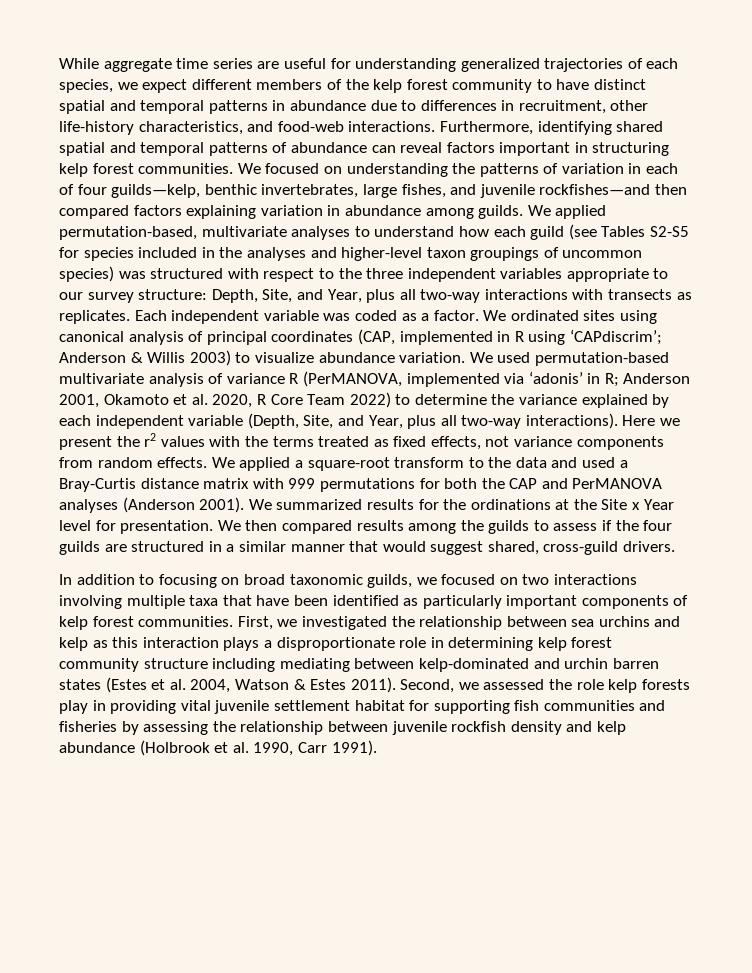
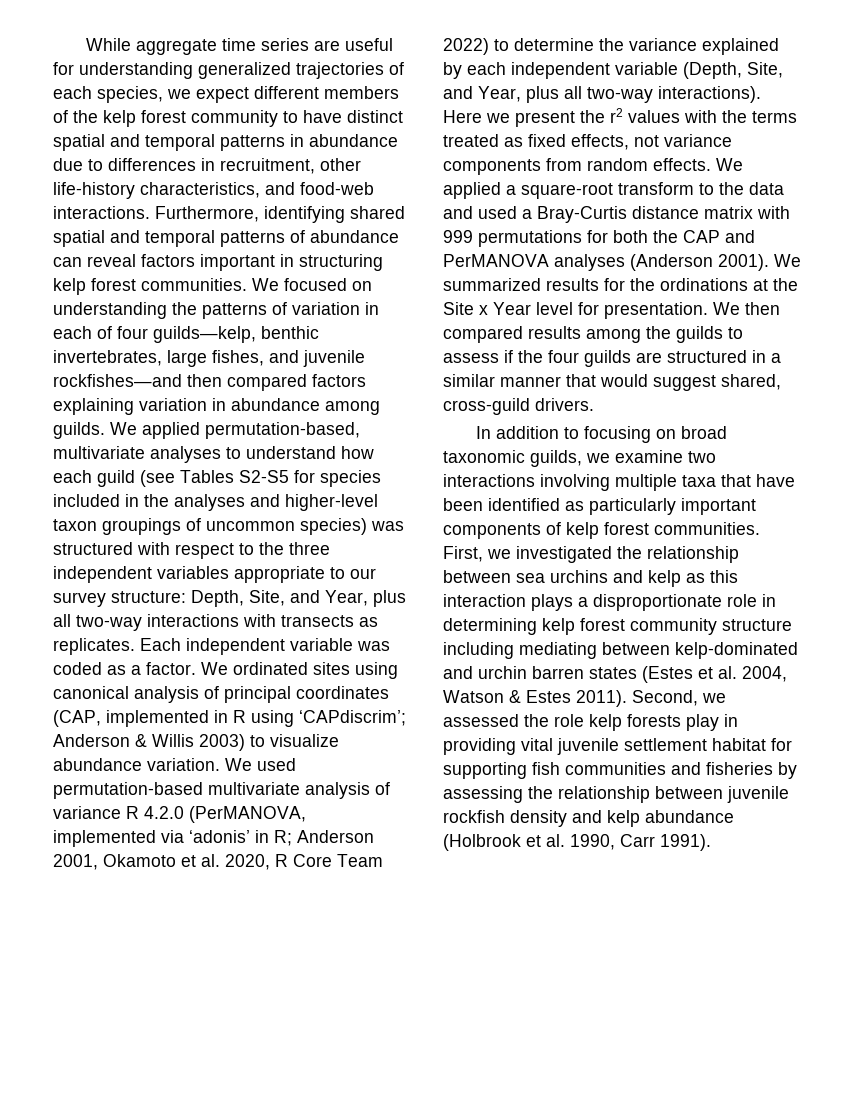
(299, 378) none -> [144,806,184,819] 4.2.0
[441,574,518,585] focused on -> [615,450,683,463] examine

